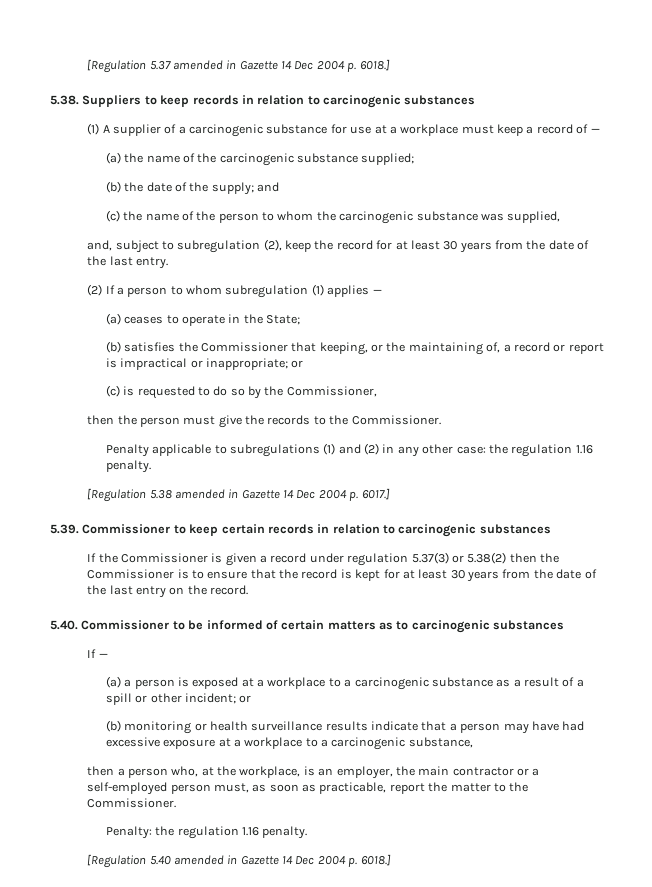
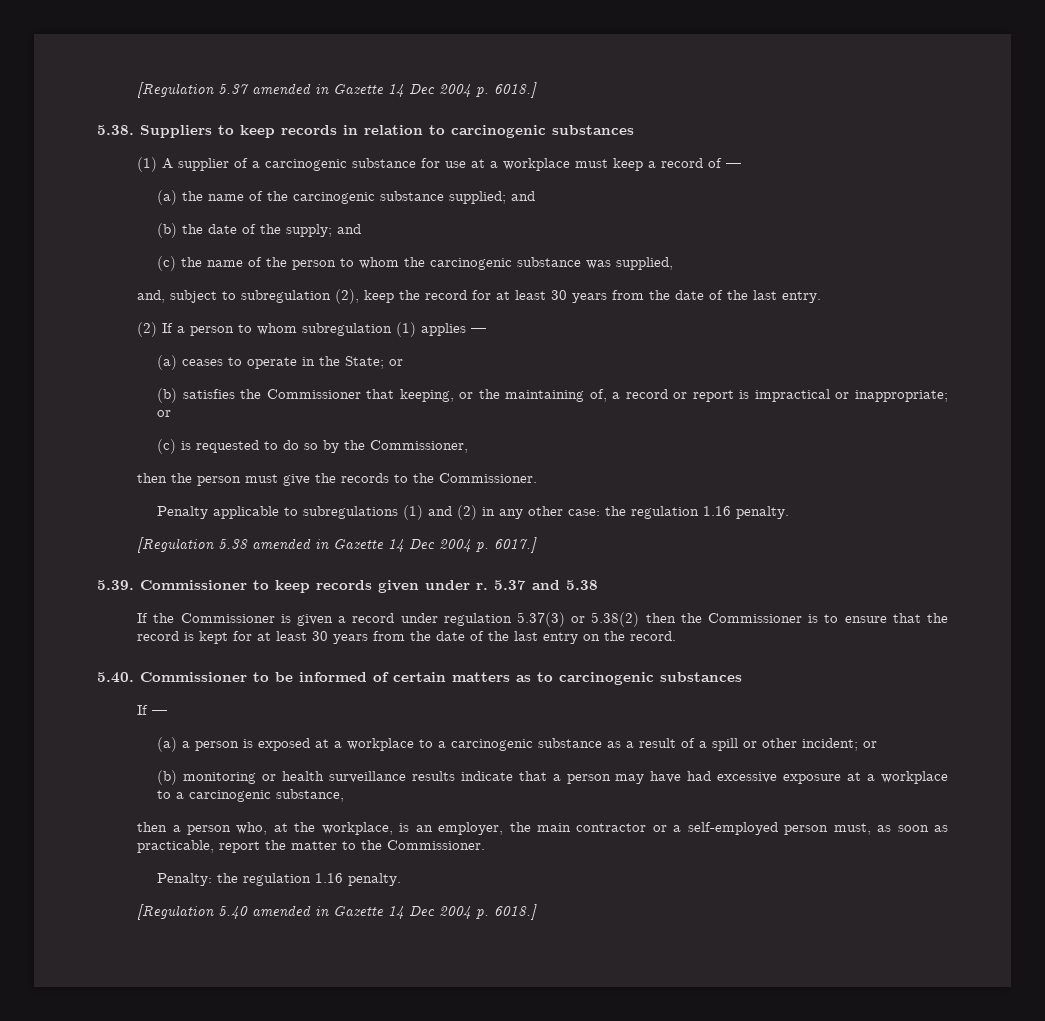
(415, 159) none -> [511,191,536,201] and
(300, 320) none -> [389,359,404,366] or
[221,524,551,537] certain records in relation to carcinogenic substances -> [316,580,598,593] records given under r. 5.37 and 5.38

